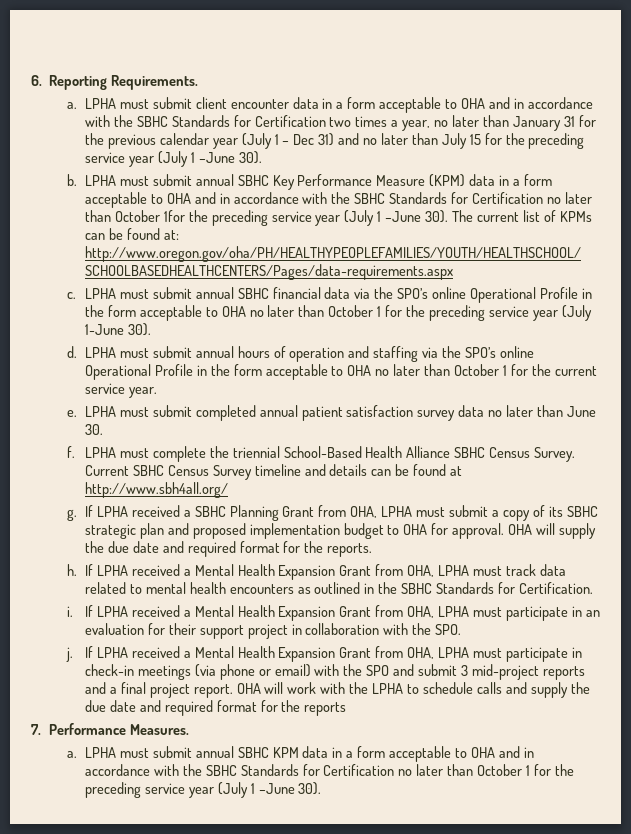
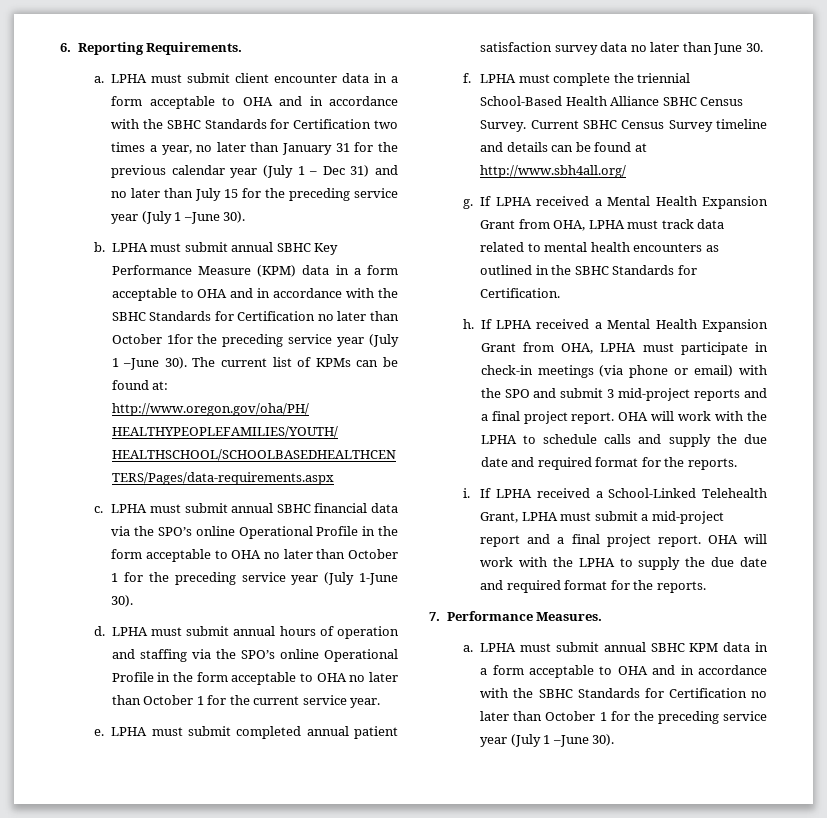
[194,505,598,521] [84,523,596,539] [84,541,373,557] [66,564,191,576] SBHC Planning Grant from OHA, LPHA must submit a copy of its SBHC strategic plan and proposed implementation budget to OHA for approval. OHA will supply the due date and required format for the reports. // h. If LPHA received a -> (602, 202) none
[66,605,600,621] [84,623,462,639] [65,647,73,662] i. If LPHA received a Mental Health Expansion Grant from OHA, LPHA must participate in an evaluation for their support project in collaboration with the SPO. // j. -> [463,319,475,329] h.
[304,702,347,716] reports -> [687,458,737,470] [463,488,767,498] [480,511,724,524] [480,534,767,547] [480,557,767,570] [480,580,706,593] reports. // i. If LPHA received a School-Linked Telehealth Grant, LPHA must submit a mid-project report and a final project report. OHA will work with the LPHA to supply the due date and required format for the reports.

